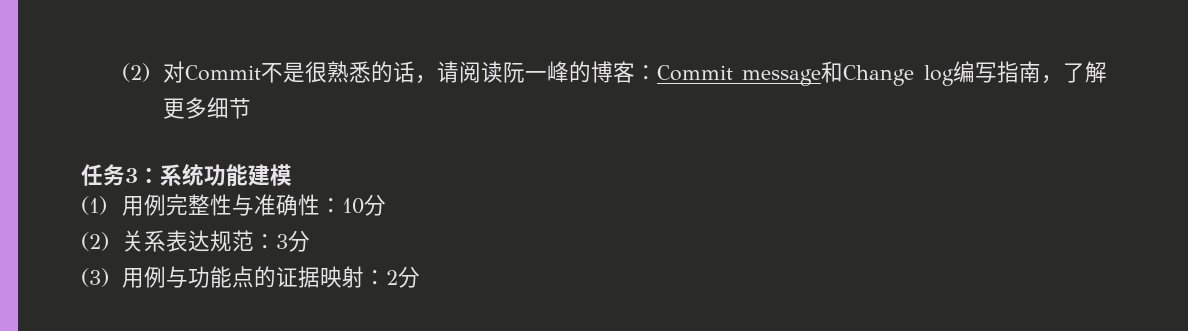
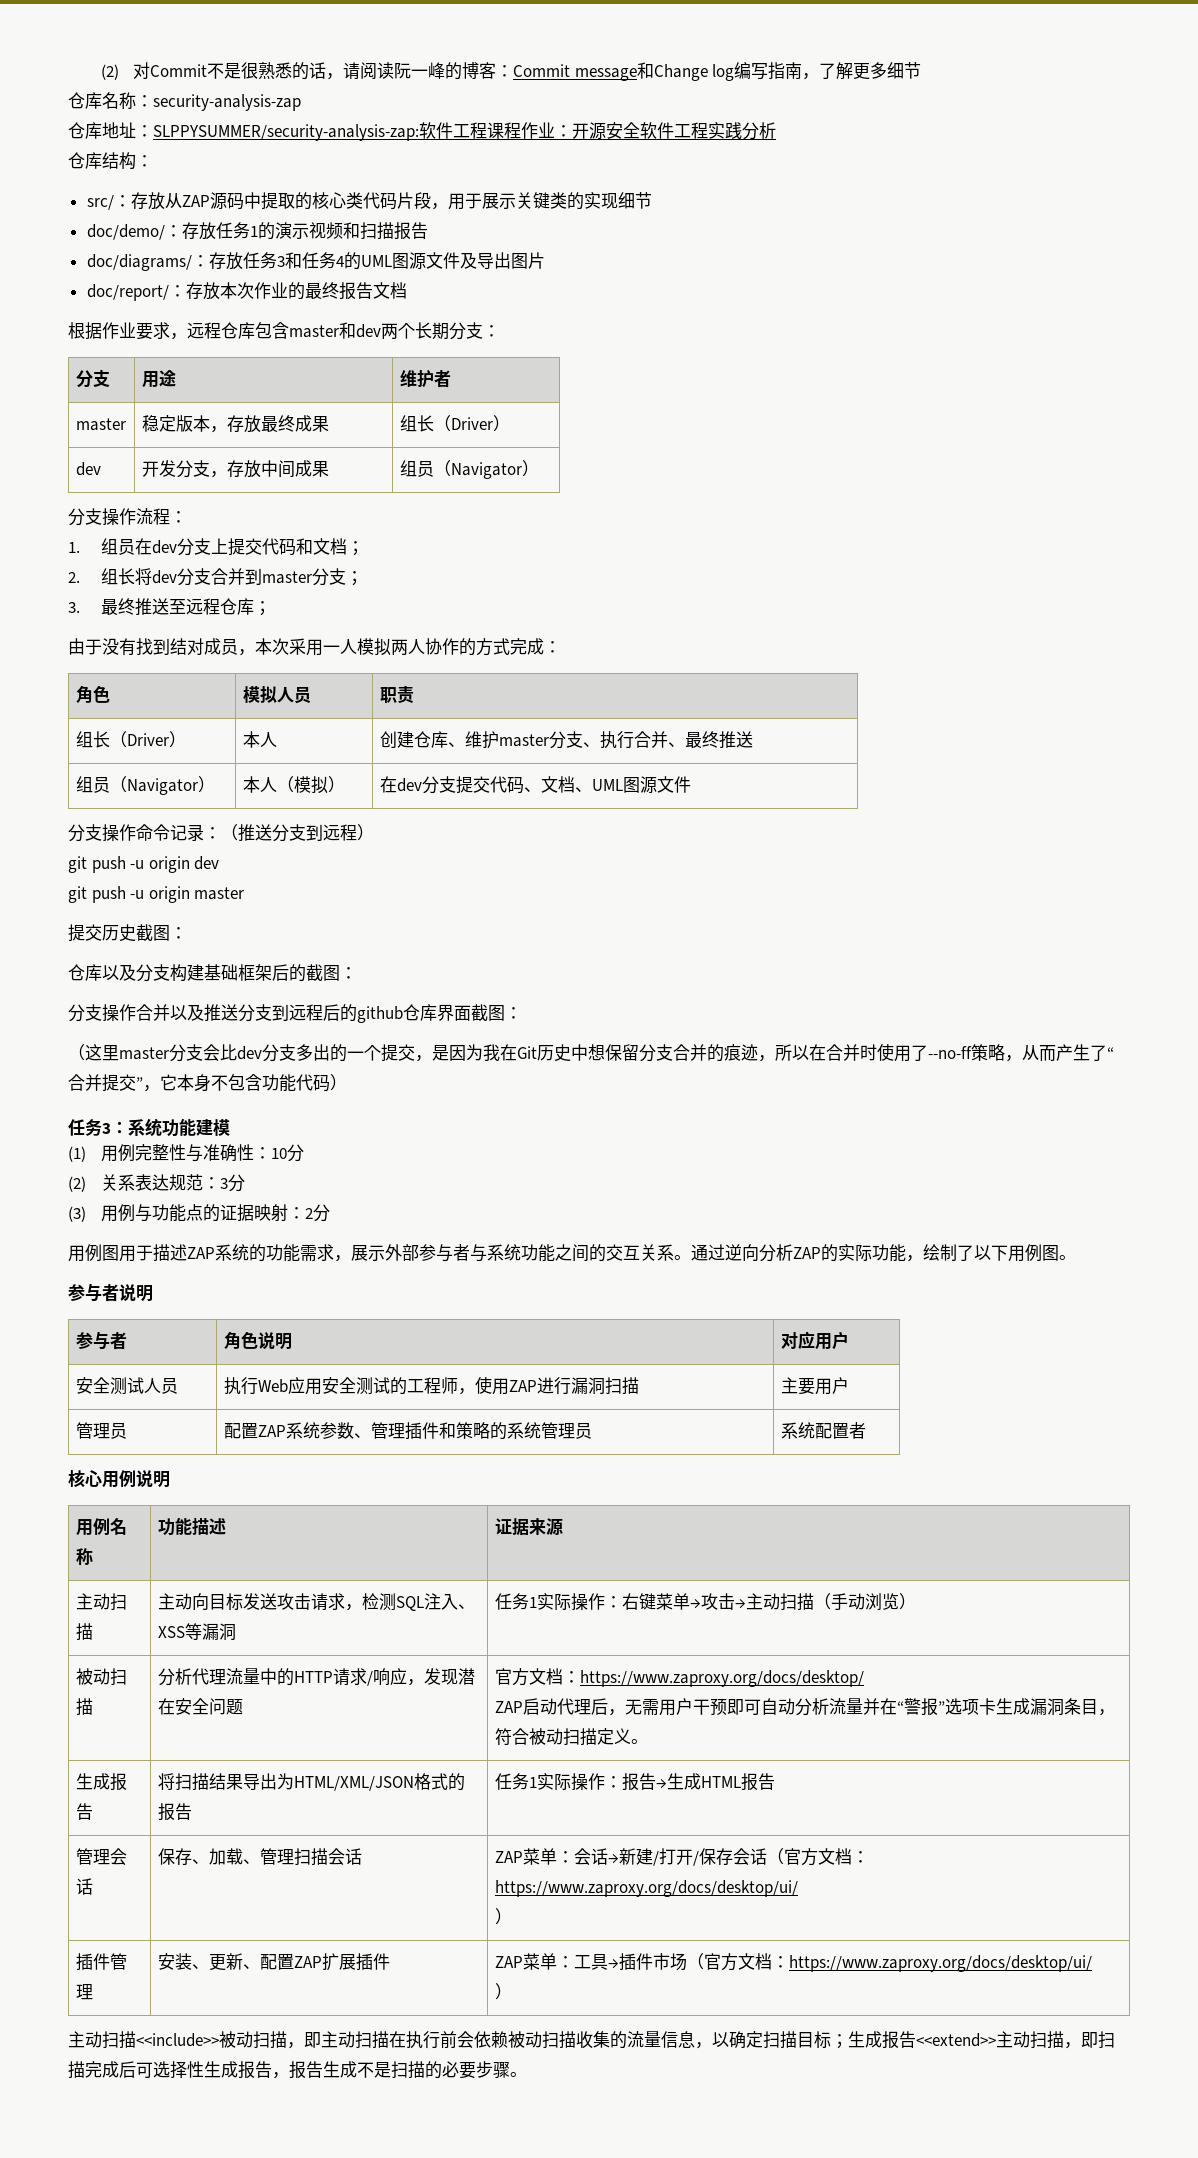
(251, 108) none -> [68,92,301,111] [68,122,776,141] [68,152,153,170] [86,192,652,210] [86,222,428,240] [86,252,545,271] [86,282,407,301] [68,322,500,340] [75,369,110,388] [141,370,176,388] [399,370,451,388] [75,418,126,431] [141,415,329,433] [399,415,510,432] [75,462,101,476] [141,460,329,478] [399,460,539,479] [68,508,187,526] [68,538,364,556] [68,568,363,586] [68,598,271,616] [68,638,561,656] [75,685,110,703] [242,686,311,704] [379,686,414,704] [75,731,186,748] [242,731,277,748] [379,731,753,749] [75,776,215,795] [242,776,345,794] [379,776,691,794] [68,824,374,842] [68,856,220,873] [68,886,245,903] [68,924,187,942] [68,964,357,982] [68,1004,522,1023] [68,1043,1114,1062] [68,1074,347,1092] // 仓库名称：security-analysis-zap // 仓库地址：SLPPYSUMMER/security-analysis-zap:软件工程课程作业：开源安全软件工程实践分析 // 仓库结构： // src/：存放从ZAP源码中提取的核心类代码片段，用于展示关键类的实现细节 // doc/demo/：存放任务1的演示视频和扫描报告 // doc/diagrams/：存放任务3和任务4的UML图源文件及导出图片 // doc/report/：存放本次作业的最终报告文档 // 根据作业要求，远程仓库包含master和dev两个长期分支： // 分支 | 用途 | 维护者 // master | 稳定版本，存放最终成果 | 组长（Driver） // dev | 开发分支，存放中间成果 | 组员（Navigator） // 分支操作流程： // 1.组员在dev分支上提交代码和文档； // 2.组长将dev分支合并到master分支； // 3.最终推送至远程仓库； // 由于没有找到结对成员，本次采用一人模拟两人协作的方式完成： // 角色 | 模拟人员 | 职责 // 组长（Driver） | 本人 | 创建仓库、维护master分支、执行合并、最终推送 // 组员（Navigator） | 本人（模拟） | 在dev分支提交代码、文档、UML图源文件 // 分支操作命令记录：（推送分支到远程） // git push -u origin dev // git push -u origin master // 提交历史截图： // 仓库以及分支构建基础框架后的截图： // 分支操作合并以及推送分支到远程后的github仓库界面截图： // （这里master分支会比dev分支多出的一个提交，是因为我在Git历史中想保留分支合并的痕迹，所以在合并时使用了--no-ff策略，从而产生了“合并提交”，它本身不包含功能代码）
(420, 277) none -> [68,1244,1076,1262] [68,1283,153,1302] [75,1331,127,1350] [223,1331,292,1350] [780,1331,849,1350] [75,1377,178,1395] [223,1376,639,1395] [780,1377,849,1395] [75,1422,127,1439] [223,1422,592,1440] [780,1422,866,1439] [68,1470,170,1488] [75,1518,127,1536] [75,1548,93,1566] [157,1517,226,1536] [494,1518,563,1536] [75,1593,127,1610] [75,1623,93,1641] [157,1593,475,1611] [157,1623,236,1640] [494,1593,916,1611] [75,1668,127,1685] [75,1698,93,1716] [157,1668,475,1686] [157,1698,243,1715] [494,1668,864,1687] [494,1698,1115,1716] [494,1728,648,1746] [75,1773,127,1791] [75,1803,93,1820] [157,1773,465,1791] [157,1803,192,1821] [494,1773,775,1791] [75,1848,127,1865] [75,1878,93,1895] [157,1848,362,1866] [494,1848,869,1866] [494,1880,798,1897] [494,1908,512,1925] [75,1953,127,1971] [75,1984,93,2000] [157,1953,390,1971] [494,1953,1092,1972] [494,1983,512,2000] [68,2031,1115,2049] [68,2061,527,2079] // 用例图用于描述ZAP系统的功能需求，展示外部参与者与系统功能之间的交互关系。通过逆向分析ZAP的实际功能，绘制了以下用例图。 // 参与者说明 // 参与者 | 角色说明 | 对应用户 // 安全测试人员 | 执行Web应用安全测试的工程师，使用ZAP进行漏洞扫描 | 主要用户 // 管理员 | 配置ZAP系统参数、管理插件和策略的系统管理员 | 系统配置者 // 核心用例说明 // 用例名称 | 功能描述 | 证据来源 // 主动扫描 | 主动向目标发送攻击请求，检测SQL注入、XSS等漏洞 | 任务1实际操作：右键菜单→攻击→主动扫描（手动浏览） // 被动扫描 | 分析代理流量中的HTTP请求/响应，发现潜在安全问题 | 官方文档：https://www.zaproxy.org/docs/desktop/ // ZAP启动代理后，无需用户干预即可自动分析流量并在“警报”选项卡生成漏洞条目，符合被动扫描定义。 // 生成报告 | 将扫描结果导出为HTML/XML/JSON格式的报告 | 任务1实际操作：报告→生成HTML报告 // 管理会话 | 保存、加载、管理扫描会话 | ZAP菜单：会话→新建/打开/保存会话（官方文档：https://www.zaproxy.org/docs/desktop/ui/ // ） // 插件管理 | 安装、更新、配置ZAP扩展插件 | ZAP菜单：工具→插件市场（官方文档：https://www.zaproxy.org/docs/desktop/ui/ // ） // 主动扫描<<include>>被动扫描，即主动扫描在执行前会依赖被动扫描收集的流量信息，以确定扫描目标；生成报告<<extend>>主动扫描，即扫描完成后可选择性生成报告，报告生成不是扫描的必要步骤。

